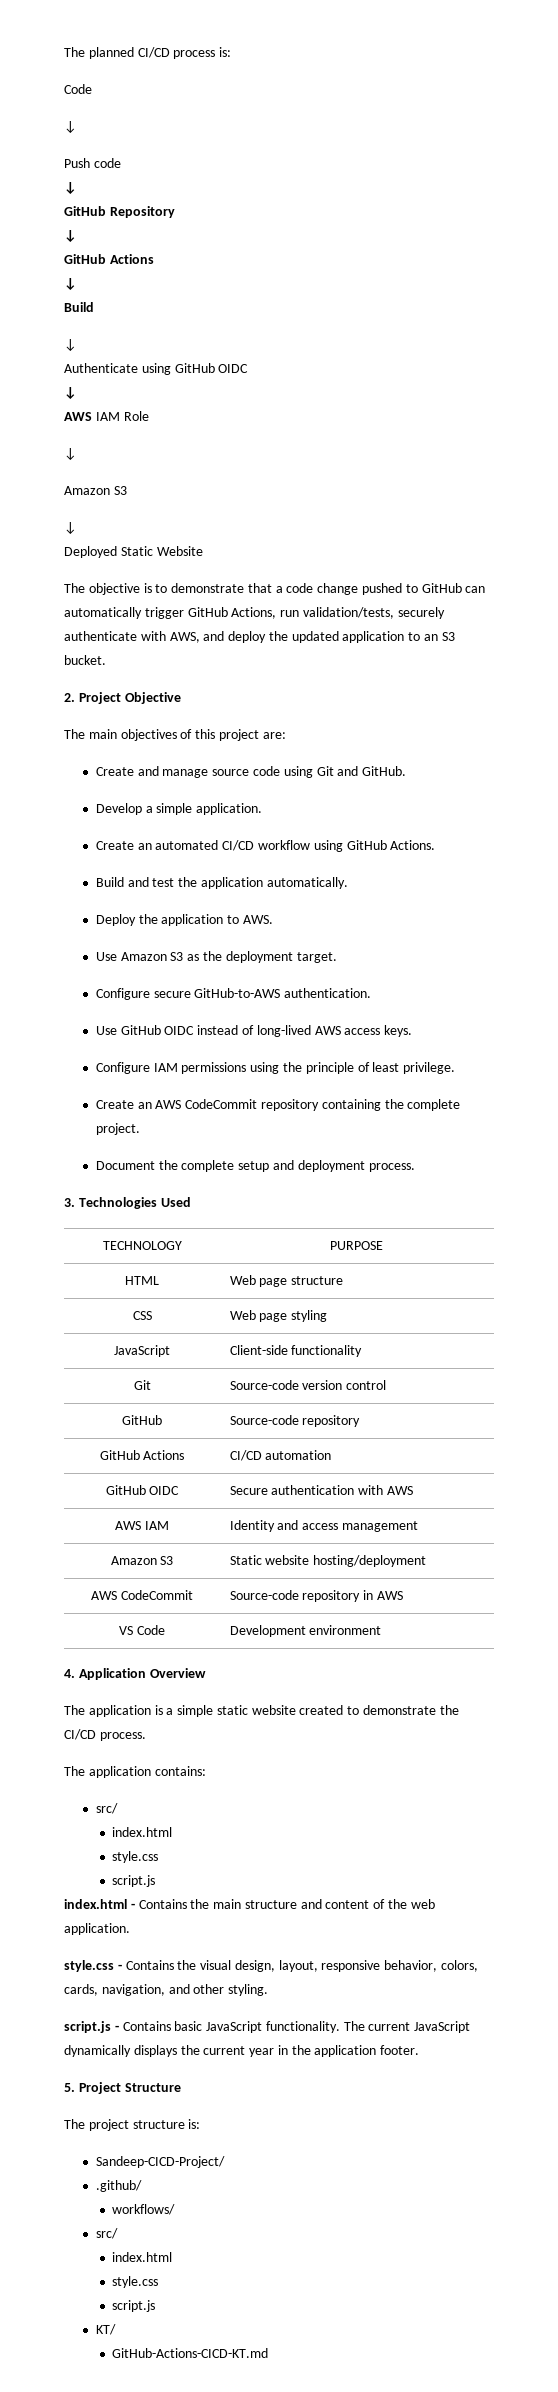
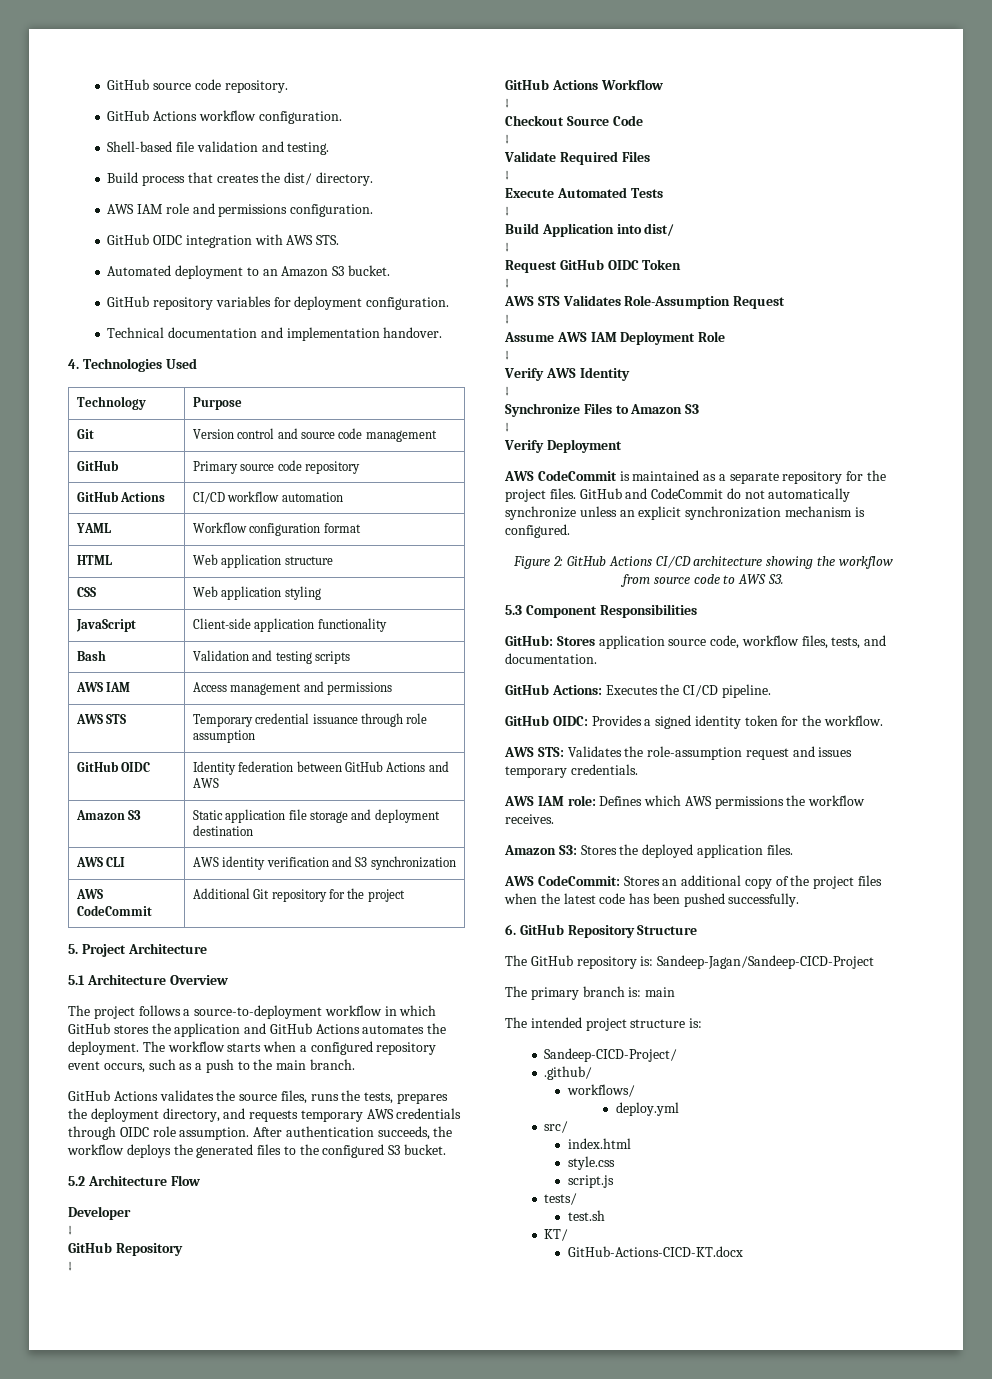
[64,47,232,59] [64,84,92,94] [64,121,77,134] [64,158,121,168] The planned CI/CD process is: // Code // ↓ // Push code -> [107,79,288,93] [107,110,342,124] [107,141,330,155] [107,172,373,186] [107,203,374,217] [107,234,340,248] [107,265,390,279] [107,296,450,310] [107,327,443,341] [68,358,197,372] [76,396,146,410] [192,397,242,410] [76,429,94,439] [192,428,437,442] [76,460,119,471] [192,460,360,474] [76,491,166,502] [192,491,343,504] [75,523,111,533] [192,522,361,536] [76,555,112,565] [192,554,333,568] [76,587,96,597] [192,586,321,600] [75,619,136,632] [192,618,387,632] [76,650,106,661] [192,650,350,664] [75,682,131,692] [192,681,392,695] [75,714,127,724] [192,713,428,727] [192,730,255,743] [76,761,151,772] [192,761,449,775] [192,778,219,788] [75,810,142,820] [192,809,440,823] [192,825,253,836] [75,857,126,867] [192,856,456,870] [75,889,103,899] [76,905,152,916] [192,888,405,902] [68,943,207,957] [68,974,228,985] [68,1005,437,1019] [68,1023,447,1037] [68,1041,437,1055] [68,1059,356,1073] [68,1090,449,1104] [68,1108,462,1122] [68,1126,453,1140] [67,1144,447,1158] [68,1175,200,1186] [68,1206,131,1220] GitHub source code repository. // GitHub Actions workflow configuration. // Shell-based file validation and testing. // Build process that creates the dist/ directory. // AWS IAM role and permissions configuration. // GitHub OIDC integration with AWS STS. // Automated deployment to an Amazon S3 bucket. // GitHub repository variables for deployment configuration. // Technical documentation and implementation handover. // 4. Technologies Used // Technology | Purpose // Git | Version control and source code management // GitHub | Primary source code repository // GitHub Actions | CI/CD workflow automation // YAML | Workflow configuration format // HTML | Web application structure // CSS | Web application styling // JavaScript | Client-side application functionality // Bash | Validation and testing scripts // AWS IAM | Access management and permissions // AWS STS | Temporary credential issuance through role assumption // GitHub OIDC | Identity federation between GitHub Actions and AWS // Amazon S3 | Static application file storage and deployment destination // AWS CLI | AWS identity verification and S3 synchronization // AWS CodeCommit | Additional Git repository for the project // 5. Project Architecture // 5.1 Architecture Overview // The project follows a source-to-deployment workflow in which GitHub stores the application and GitHub Actions automates the deployment. The workflow starts when a configured repository event occurs, such as a push to the main branch. // GitHub Actions validates the source files, runs the tests, prepares the deployment directory, and requests temporary AWS credentials through OIDC role assumption. After authentication succeeds, the workflow deploys the generated files to the configured S3 bucket. // 5.2 Architecture Flow // Developer
(154, 259) none -> [600,79,663,90] [505,98,509,108] [505,115,643,126] [505,134,509,144] [504,151,650,165] [505,170,509,180] [505,187,663,198] Workflow // ↓ // Checkout Source Code // ↓ // Validate Required Files // ↓ // Execute Automated Tests
[64,339,77,352] [64,363,249,375] // ↓ // Authenticate using GitHub OIDC -> [541,223,675,237] [505,242,509,252] [505,259,682,273] Application into dist/ // ↓ // Request GitHub OIDC Token
[95,411,149,421] [64,448,77,461] [64,486,127,495] [64,522,77,535] [64,546,203,558] [64,583,486,595] [64,607,445,619] [64,631,455,643] [64,655,106,665] [64,692,181,704] [64,729,286,741] [95,766,407,778] [95,803,263,815] [95,840,436,852] [95,877,348,889] [95,914,273,926] [95,951,337,963] [95,988,372,1000] [95,1025,413,1037] [95,1062,456,1074] [95,1099,461,1111] [95,1123,140,1135] [95,1160,415,1172] [64,1197,191,1209] [102,1241,182,1250] [330,1241,383,1250] [125,1276,159,1285] [229,1275,344,1287] [132,1311,152,1320] [229,1310,328,1322] [114,1345,170,1357] [229,1345,363,1357] [133,1380,151,1390] [229,1380,387,1390] [122,1415,162,1425] [229,1415,361,1427] [99,1450,185,1460] [229,1450,332,1461] [105,1485,180,1495] [229,1485,413,1495] [115,1521,169,1530] [229,1520,418,1532] [110,1556,174,1565] [229,1555,427,1567] [91,1590,193,1600] [229,1590,403,1602] [119,1625,165,1635] [229,1625,382,1637] [64,1668,206,1680] [64,1705,459,1717] [64,1729,146,1741] [64,1766,206,1778] [95,1803,118,1814] [112,1827,173,1837] [112,1851,159,1863] [112,1875,156,1887] [64,1899,435,1909] [64,1923,130,1935] [64,1960,479,1972] [64,1984,269,1996] [64,2021,471,2033] [64,2045,420,2057] [64,2082,181,2094] [64,2119,85,2129] IAM Role // ↓ // Amazon S3 // ↓ // Deployed Static Website // The objective is to demonstrate that a code change pushed to GitHub can automatically trigger GitHub Actions, run validation/tests, securely authenticate with AWS, and deploy the updated application to an S3 bucket. // 2. Project Objective // The main objectives of this project are: // Create and manage source code using Git and GitHub. // Develop a simple application. // Create an automated CI/CD workflow using GitHub Actions. // Build and test the application automatically. // Deploy the application to AWS. // Use Amazon S3 as the deployment target. // Configure secure GitHub-to-AWS authentication. // Use GitHub OIDC instead of long-lived AWS access keys. // Configure IAM permissions using the principle of least privilege. // Create an AWS CodeCommit repository containing the complete project. // Document the complete setup and deployment process. // 3. Technologies Used // TECHNOLOGY | PURPOSE // HTML | Web page structure // CSS | Web page styling // JavaScript | Client-side functionality // Git | Source-code version control // GitHub | Source-code repository // GitHub Actions | CI/CD automation // GitHub OIDC | Secure authentication with AWS // AWS IAM | Identity and access management // Amazon S3 | Static website hosting/deployment // AWS CodeCommit | Source-code repository in AWS // VS Code | Development environment // 4. Application Overview // The application is a simple static website created to demonstrate the CI/CD process. // The application contains: // src/ // index.html // style.css // script.js // index.html - Contains the main structure and content of the web application. // style.css - Contains the visual design, layout, responsive behavior, colors, cards, navigation, and other styling. // script.js - Contains basic JavaScript functionality. The current JavaScript dynamically displays the current year in the application footer. // 5. Project Structure // The -> [537,295,786,309] [505,314,509,324] [504,331,726,345] [505,350,509,360] [504,367,630,381] [505,386,509,396] [505,403,700,417] [505,422,509,432] [504,439,622,453] [504,470,887,484] [505,488,851,502] [505,506,865,520] [505,524,570,538] [513,556,893,569] [620,574,784,587] [505,604,697,618] [505,635,887,649] [505,653,597,664] [505,684,771,698] [505,715,884,729] [504,746,853,760] [505,764,638,778] [504,795,866,809] [505,814,554,824] [504,844,793,858] [504,875,883,889] [504,893,800,907] [505,924,698,938] [505,955,875,969] [505,986,676,1000] [505,1017,582,1028] STS Validates Role-Assumption Request // ↓ // Assume AWS IAM Deployment Role // ↓ // Verify AWS Identity // ↓ // Synchronize Files to Amazon S3 // ↓ // Verify Deployment // AWS CodeCommit is maintained as a separate repository for the project files. GitHub and CodeCommit do not automatically synchronize unless an explicit synchronization mechanism is configured. // Figure 2: GitHub Actions CI/CD architecture showing the workflow from source code to AWS S3. // 5.3 Component Responsibilities // GitHub: Stores application source code, workflow files, tests, and documentation. // GitHub Actions: Executes the CI/CD pipeline. // GitHub OIDC: Provides a signed identity token for the workflow. // AWS STS: Validates the role-assumption request and issues temporary credentials. // AWS IAM role: Defines which AWS permissions the workflow receives. // Amazon S3: Stores the deployed application files. // AWS CodeCommit: Stores an additional copy of the project files when the latest code has been pushed successfully. // 6. GitHub Repository Structure // The GitHub repository is: Sandeep-Jagan/Sandeep-CICD-Project // The primary branch is: main // The intended
[95,2228,118,2239] [112,2252,173,2262] [112,2276,159,2288] [112,2300,156,2312] // src/ // index.html // style.css // script.js -> [615,1102,679,1116] [544,1121,569,1133] [567,1138,631,1149] [567,1156,615,1170] [567,1175,614,1188] [544,1193,578,1205] [567,1210,605,1221] // deploy.yml // src/ // index.html // style.css // script.js // tests/ // test.sh
[112,2348,269,2358] GitHub-Actions-CICD-KT.md -> [567,1246,743,1257] GitHub-Actions-CICD-KT.docx

